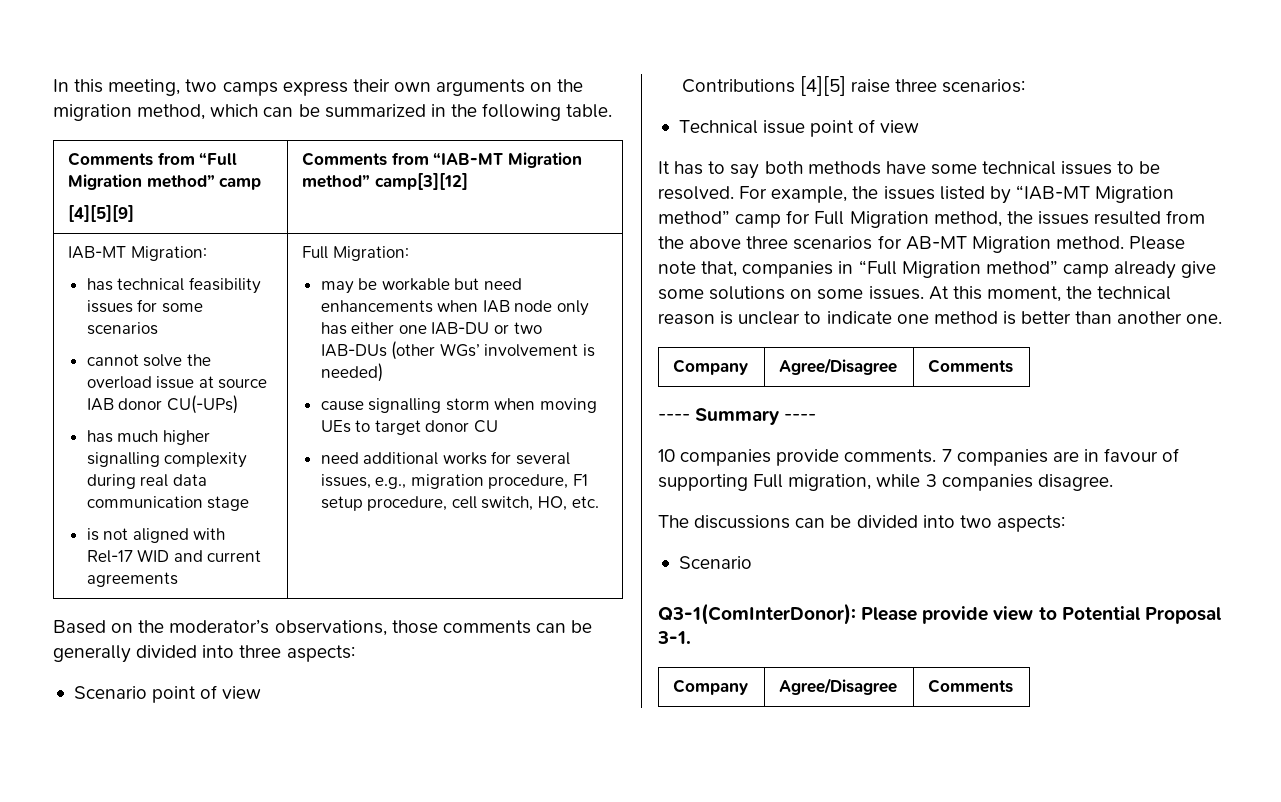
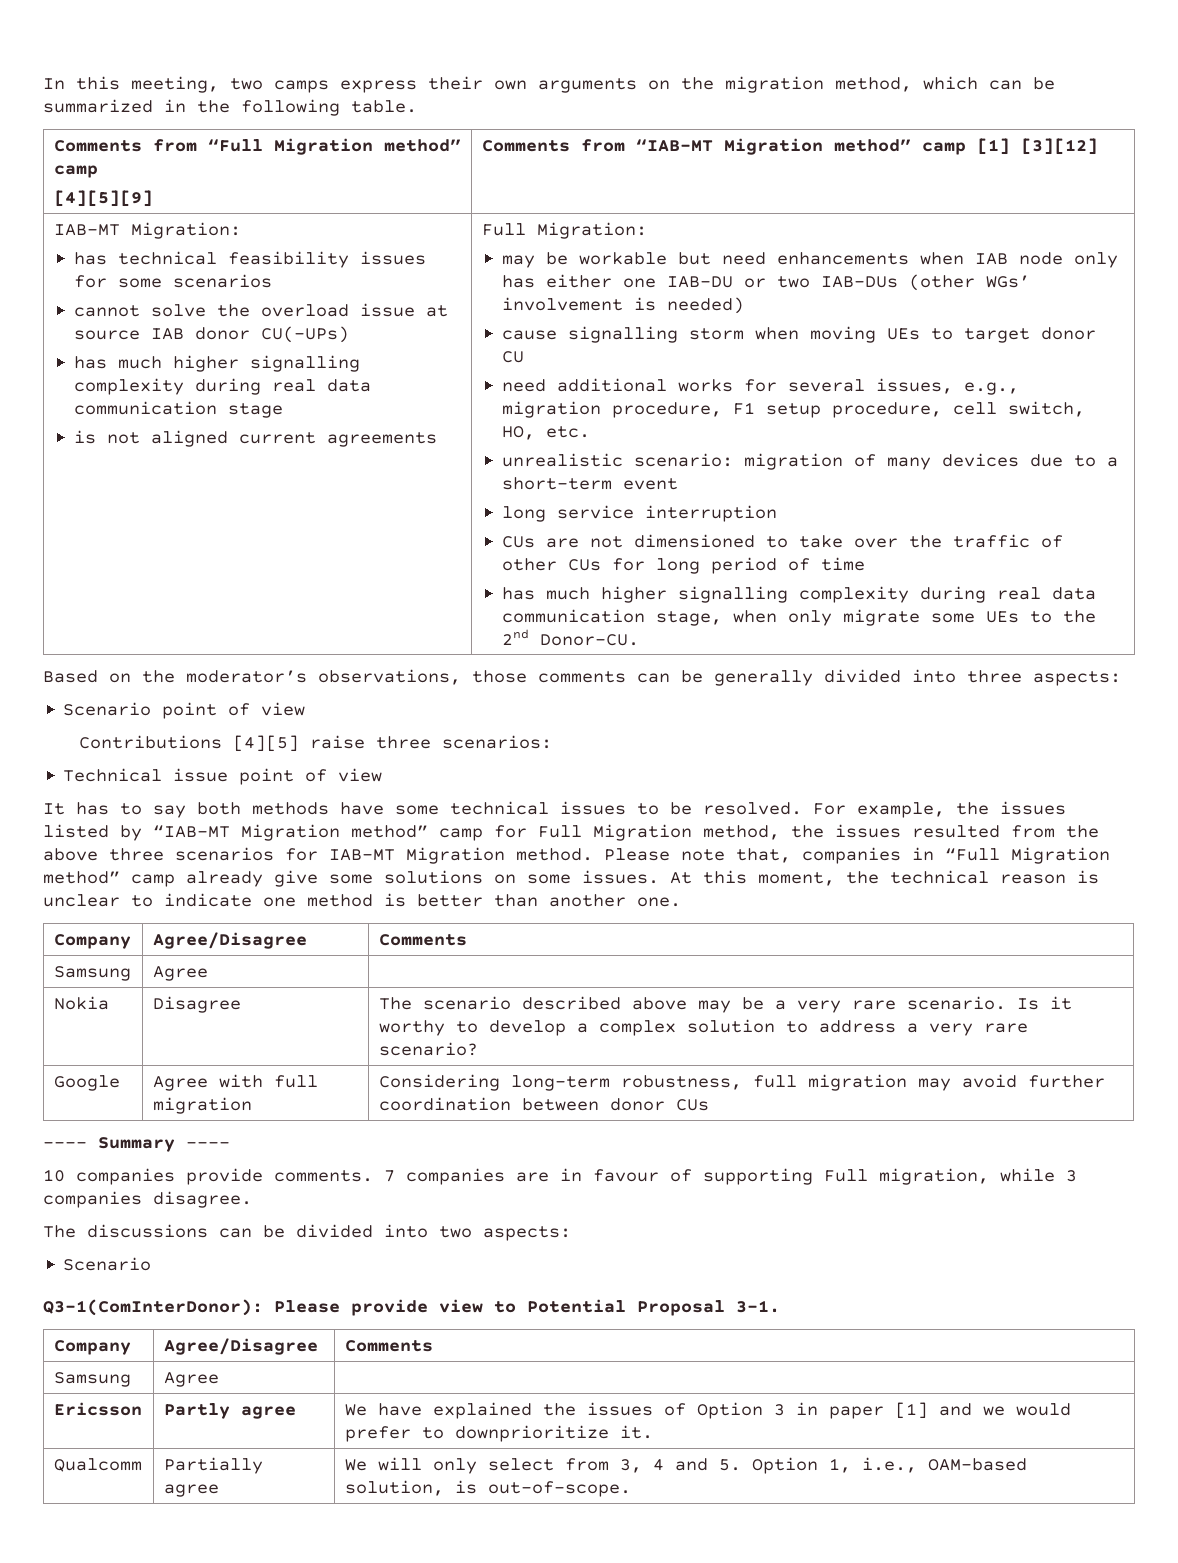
[374,173,468,190] camp[3][12] -> [921,138,1098,155] camp [1] [3][12]
[193,528,226,540] [86,549,203,563] with Rel-17 WID and -> (228, 438) none
(599, 502) none -> [501,453,1118,470] [501,477,678,490] [501,505,777,522] [501,534,1063,548] [501,557,865,574] [501,586,1096,603] [501,609,1096,626] [501,629,639,646] // unrealistic scenario: migration of many devices due to a short-term event // long service interruption // CUs are not dimensioned to take over the traffic of other CUs for long period of time // has much higher signalling complexity during real data communication stage, when only migrate some UEs to the 2nd Donor-CU.
[905,236,967,250] AB-MT -> [329,849,395,861] IAB-MT
(1014, 366) none -> [53,966,131,981] [152,966,208,981] [53,996,109,1010] [152,996,241,1013] [378,996,1072,1013] [378,1019,1028,1036] [378,1042,478,1056] [53,1075,120,1091] [152,1074,318,1091] [152,1097,252,1114] [378,1074,1105,1091] [378,1097,709,1111] // Samsung | Agree | // Nokia | Disagree | The scenario described above may be a very rare scenario. Is it worthy to develop a complex solution to address a very rare scenario? // Google | Agree with full migration | Considering long-term robustness, full migration may avoid further coordination between donor CUs
(1014, 686) none -> [53,1372,131,1387] [163,1372,219,1387] [53,1402,142,1416] [163,1403,296,1419] [344,1402,1071,1419] [344,1425,653,1442] [53,1458,142,1472] [163,1457,263,1474] [163,1484,219,1497] [344,1457,1027,1474] [344,1480,631,1497] // Samsung | Agree | // Ericsson | Partly agree | We have explained the issues of Option 3 in paper [1] and we would prefer to downprioritize it. // Qualcomm | Partially agree | We will only select from 3, 4 and 5. Option 1, i.e., OAM-based solution, is out-of-scope.

